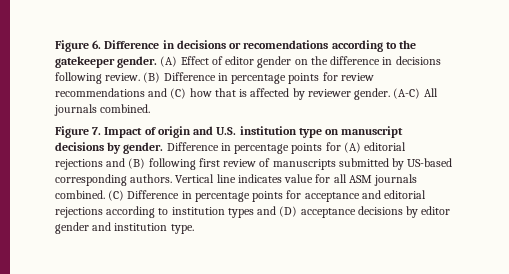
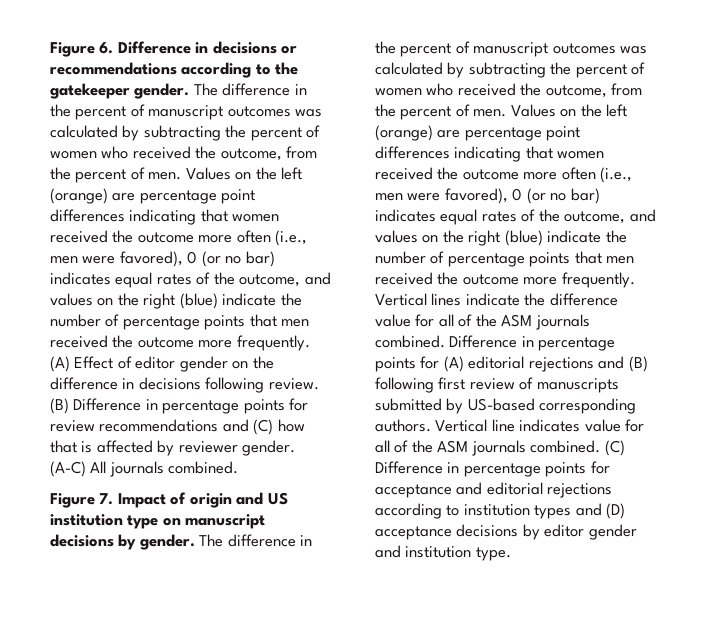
[243,40,329,49] recomendations -> [50,62,177,75] recommendations
(158, 62) none -> [193,83,307,96] [50,104,323,120] [50,125,321,141] [50,146,318,161] [50,167,303,183] [50,188,256,204] [50,209,280,225] [50,230,308,246] [50,251,275,267] [50,272,331,288] [50,293,302,309] [50,314,310,330] [50,335,310,351] The difference in the percent of manuscript outcomes was calculated by subtracting the percent of women who received the outcome, from the percent of men. Values on the left (orange) are percentage point differences indicating that women received the outcome more often (i.e., men were favored), 0 (or no bar) indicates equal rates of the outcome, and values on the right (blue) indicate the number of percentage points that men received the outcome more frequently.
[216,127,237,135] U.S. -> [267,492,288,505] US
(164, 148) none -> [199,534,313,547] [375,41,648,57] [375,62,646,78] [375,83,643,98] [375,104,628,120] [375,125,581,141] [375,146,605,162] [375,167,633,183] [375,188,600,204] [375,209,656,225] [375,230,627,246] [375,251,635,267] [375,272,635,288] [375,293,618,306] [375,314,590,330] [375,335,445,348] The difference in the percent of manuscript outcomes was calculated by subtracting the percent of women who received the outcome, from the percent of men. Values on the left (orange) are percentage point differences indicating that women received the outcome more often (i.e., men were favored), 0 (or no bar) indicates equal rates of the outcome, and values on the right (blue) indicate the number of percentage points that men received the outcome more frequently. Vertical lines indicate the difference value for all of the ASM journals combined.
(347, 178) none -> [394,440,433,453] of the

